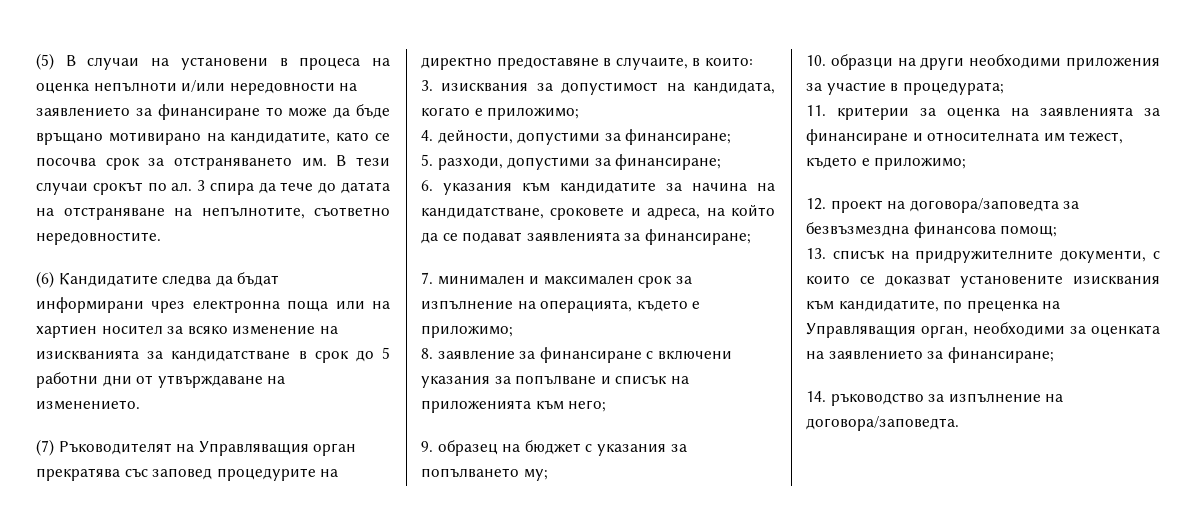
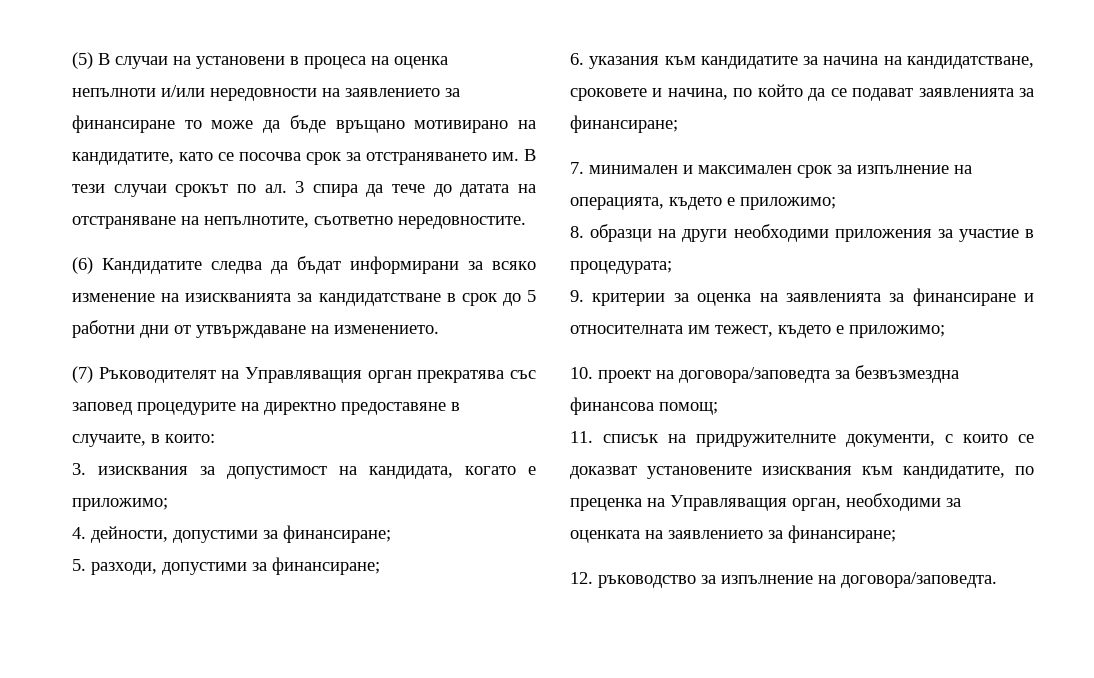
[151,300,390,313] [36,325,163,338] чрез електронна поща или на хартиен носител -> (459, 265) none
[647,207,725,220] адреса, на -> [667,88,753,100] начина, по
[437,347,732,363] [421,375,689,388] [421,400,607,413] [421,440,687,456] [421,468,548,481] [806,55,826,66] заявление за финансиране с включени указания за попълване и списък на приложенията към него; // 9. образец на бюджет с указания за попълването му; // 10. -> (584, 232) none
[806,105,826,116] 11. -> [570,290,584,302] 9.
[806,198,826,210] 12. -> [570,367,593,379] 10.
[806,248,826,259] 13. -> [570,431,593,443] 11.
[806,391,826,402] 14. -> [570,572,593,584] 12.

